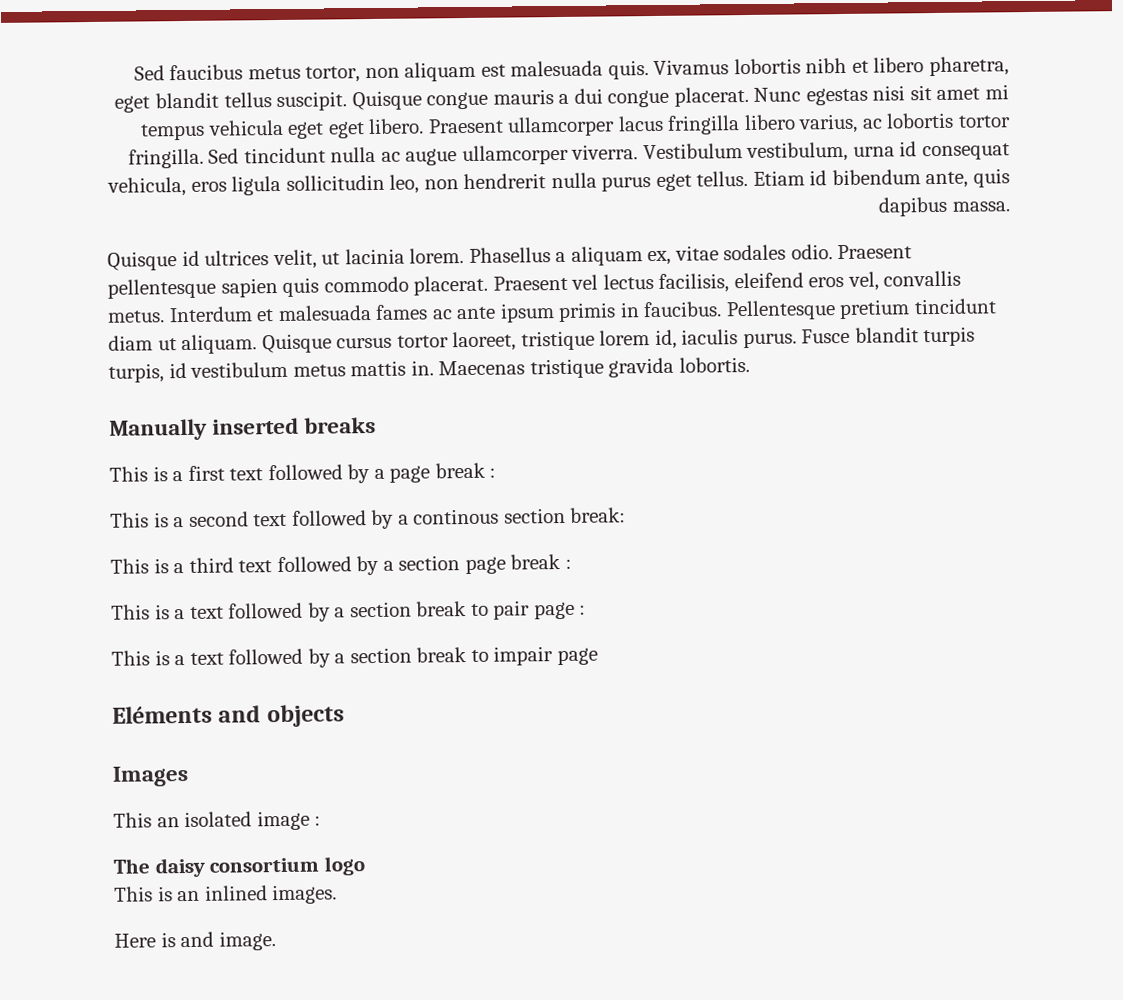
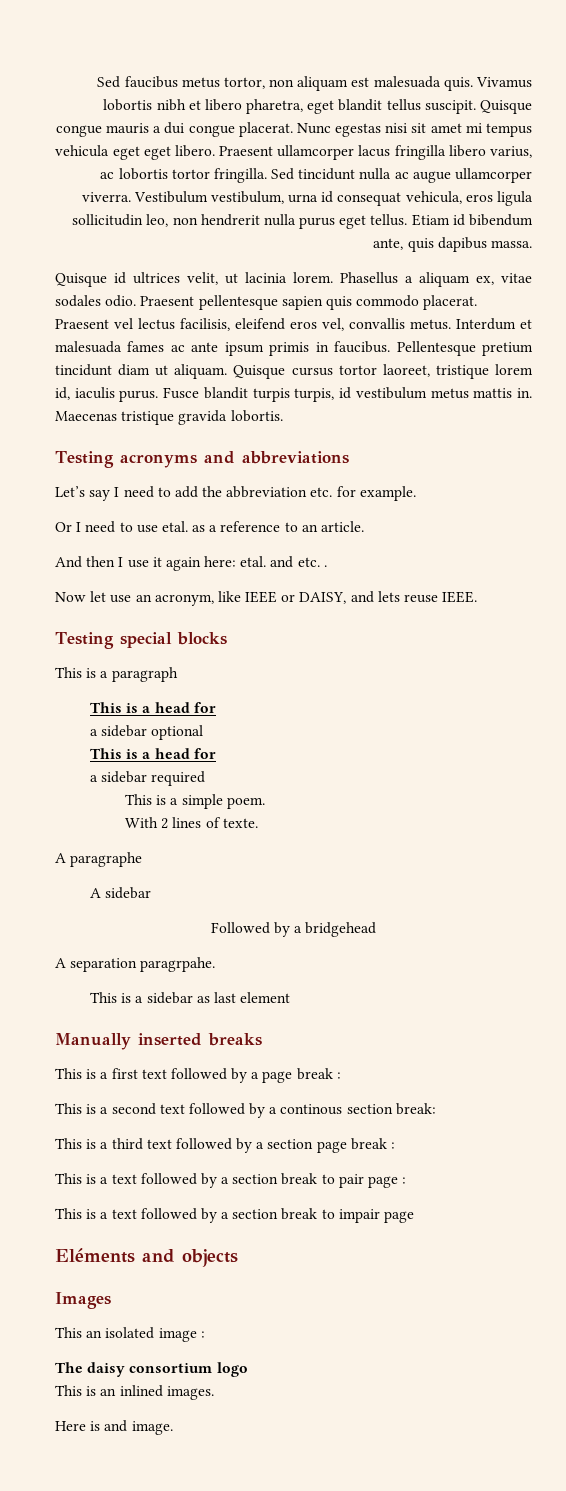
(750, 364) none -> [55,451,349,468] [55,486,416,501] [55,521,365,533] [55,556,327,571] [55,591,478,606] [55,632,227,649] [55,667,178,682] [90,702,216,713] [90,725,204,740] [90,748,216,759] [90,771,206,786] [125,794,265,809] [125,817,258,829] [55,852,143,867] [90,887,152,899] [210,922,377,937] [55,957,216,972] [90,992,291,1004] // Testing acronyms and abbreviations // Let’s say I need to add the abbreviation etc. for example. // Or I need to use etal. as a reference to an article. // And then I use it again here: etal. and etc. . // Now let use an acronym, like IEEE or DAISY, and lets reuse IEEE. // Testing special blocks // This is a paragraph // This is a head for // a sidebar optional // This is a head for // a sidebar required // This is a simple poem. // With 2 lines of texte. // A paragraphe // A sidebar // Followed by a bridgehead // A separation paragrpahe. // This is a sidebar as last element

